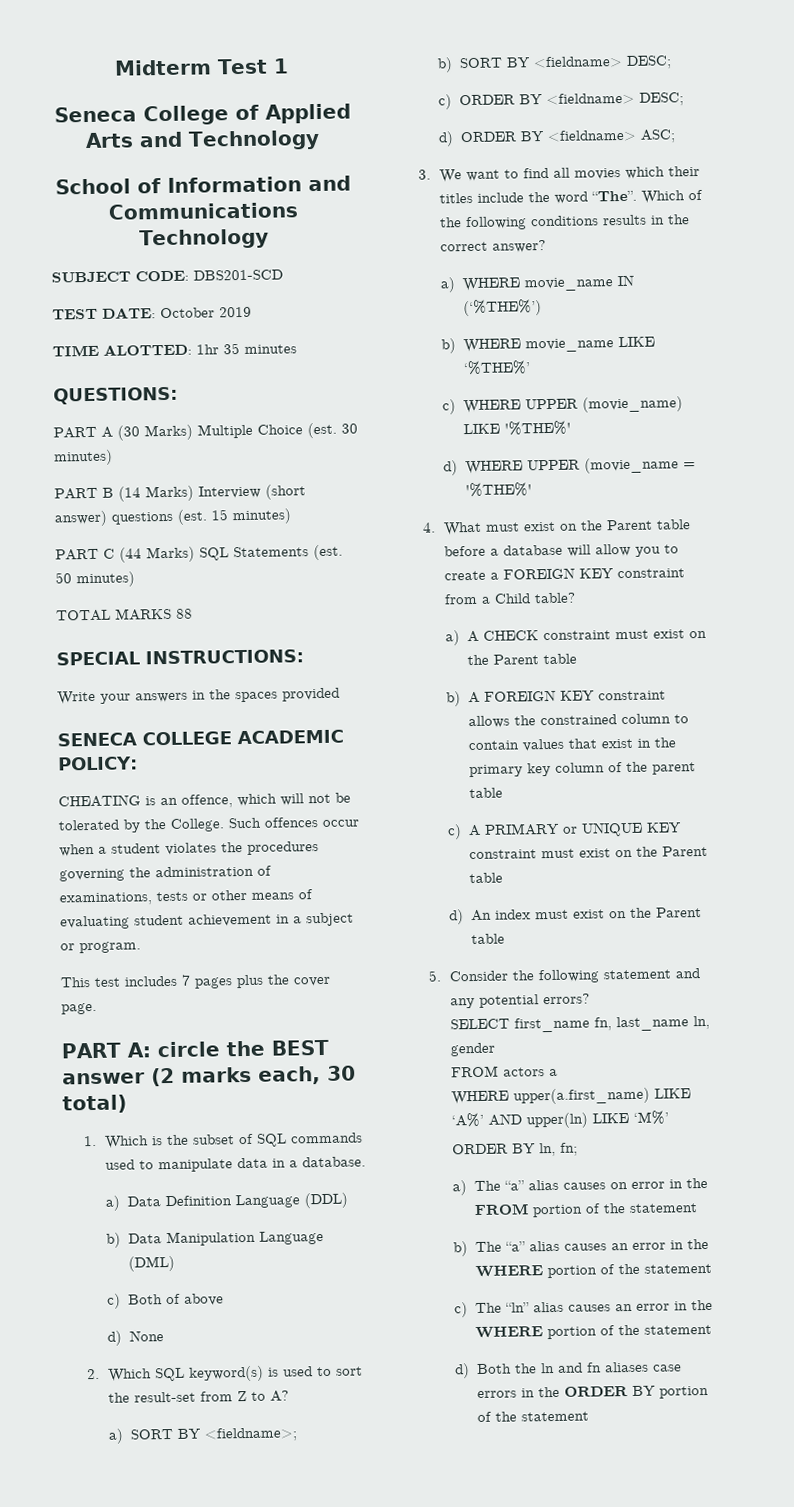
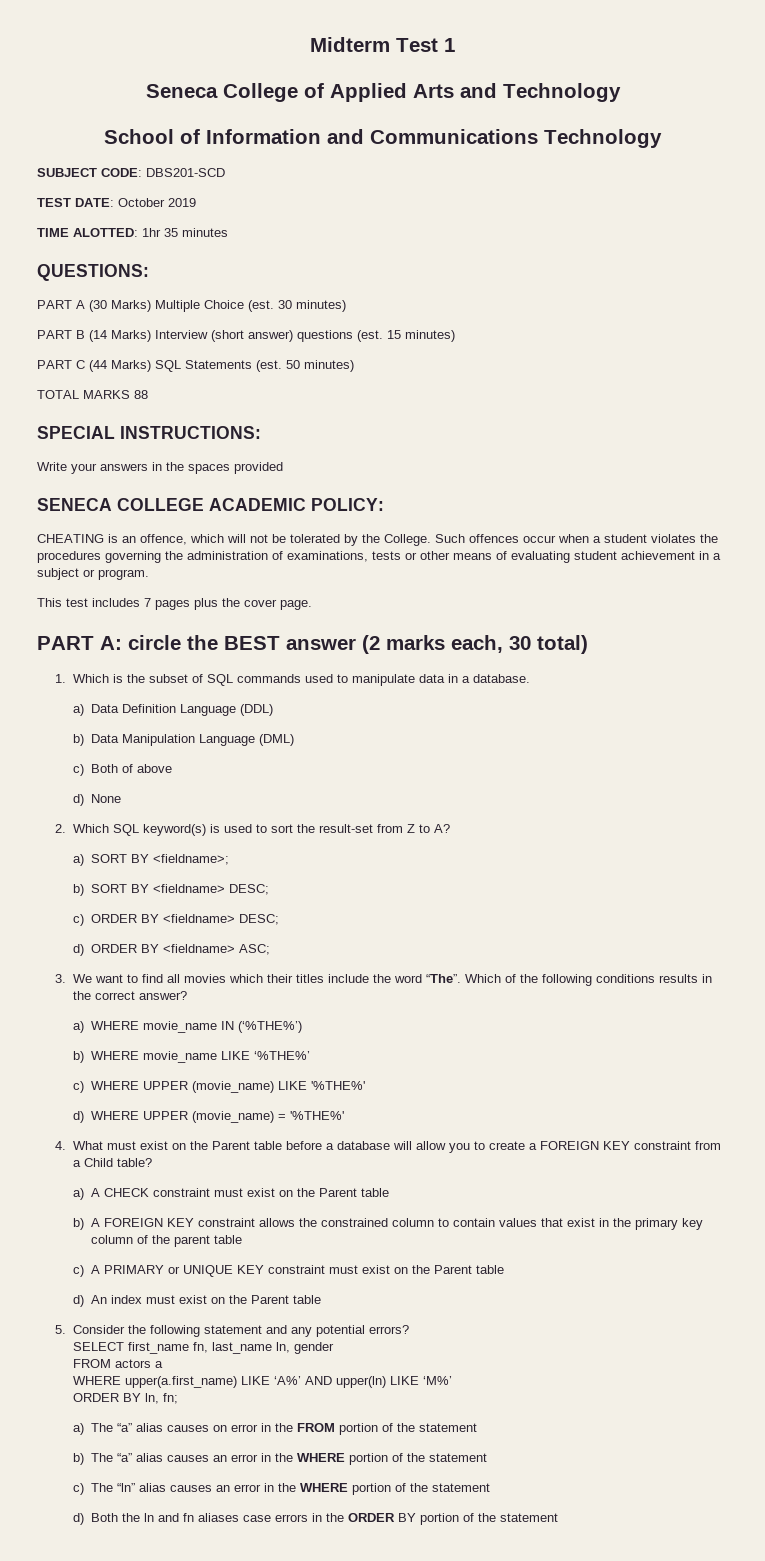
[583,457,679,474] (movie_name -> [191,1111,274,1123] (movie_name)

